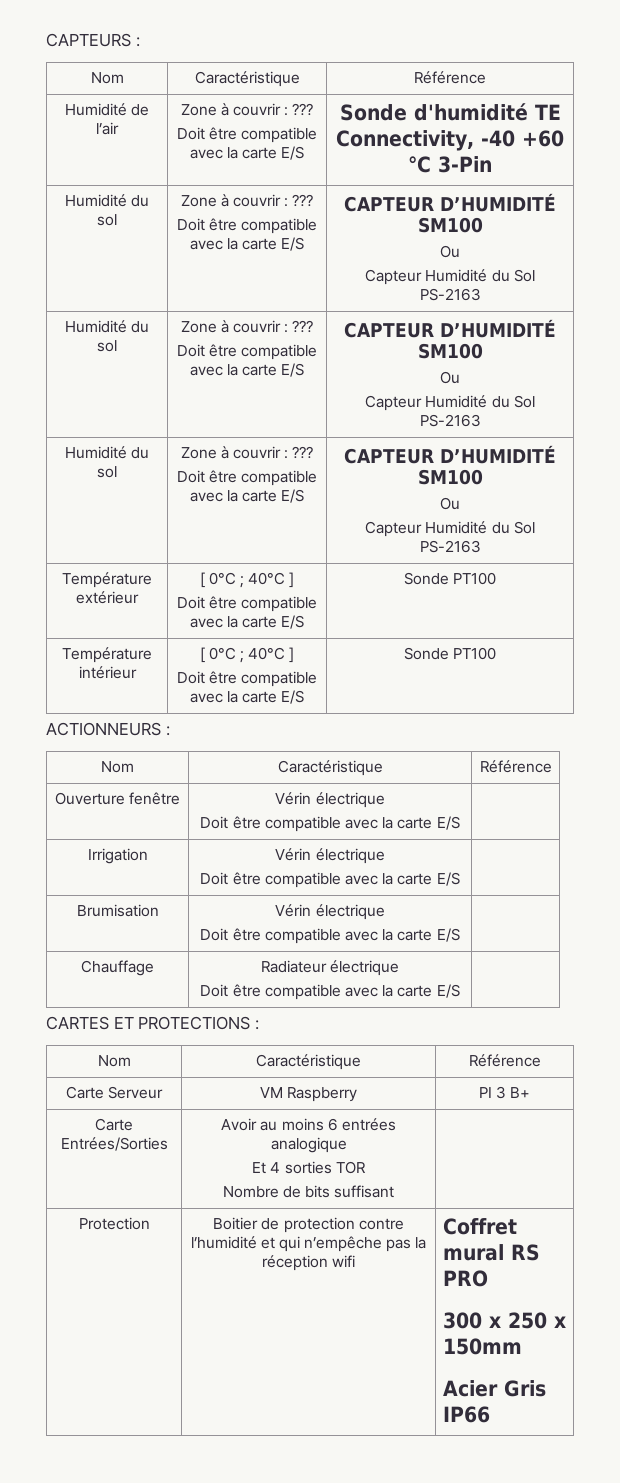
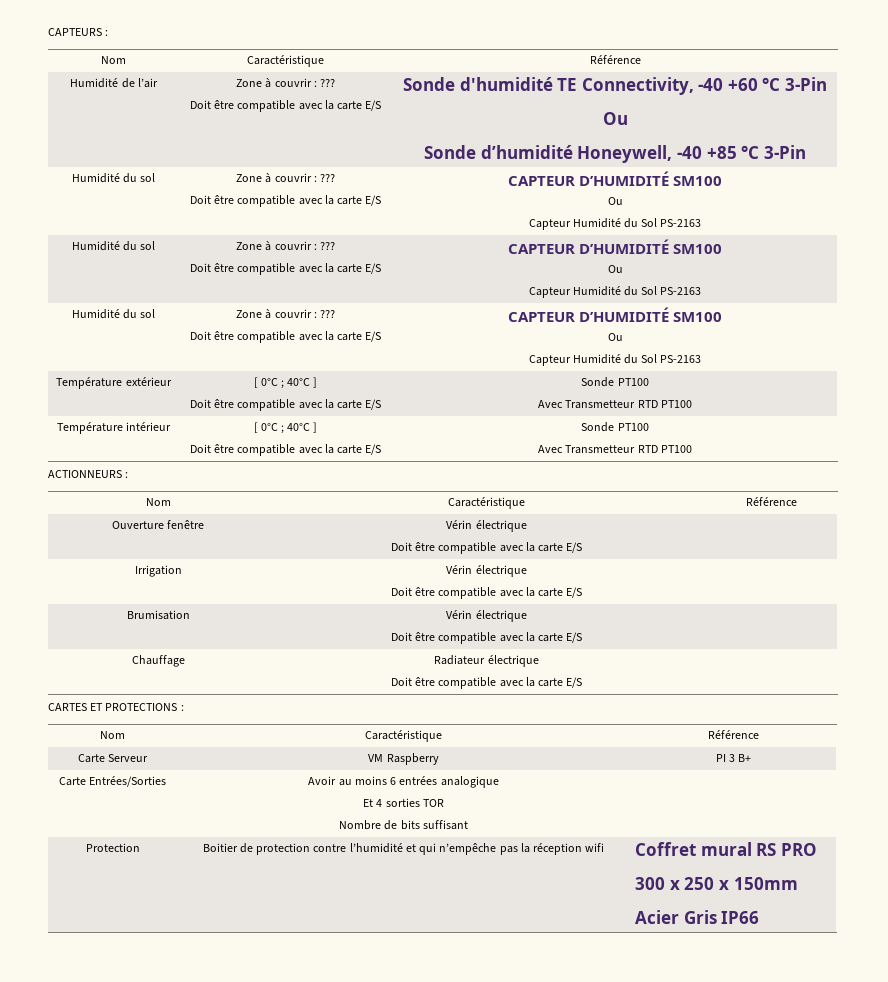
(492, 164) none -> [602,112,628,125] [424,145,806,163] // Ou // Sonde d’humidité Honeywell, -40 +85 °C 3-Pin
(497, 578) none -> [538,400,692,409] // Avec Transmetteur RTD PT100
(497, 653) none -> [538,445,692,454] // Avec Transmetteur RTD PT100

